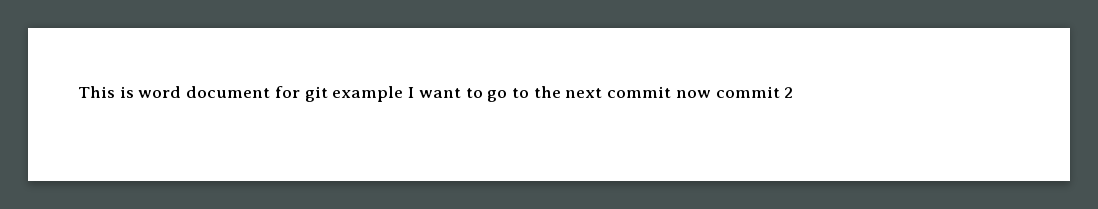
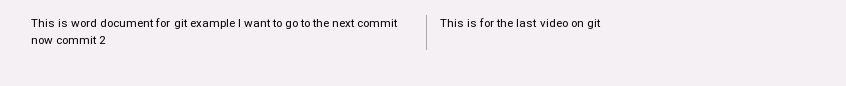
(794, 92) none -> [440,18,601,29] // This is for the last video on git

